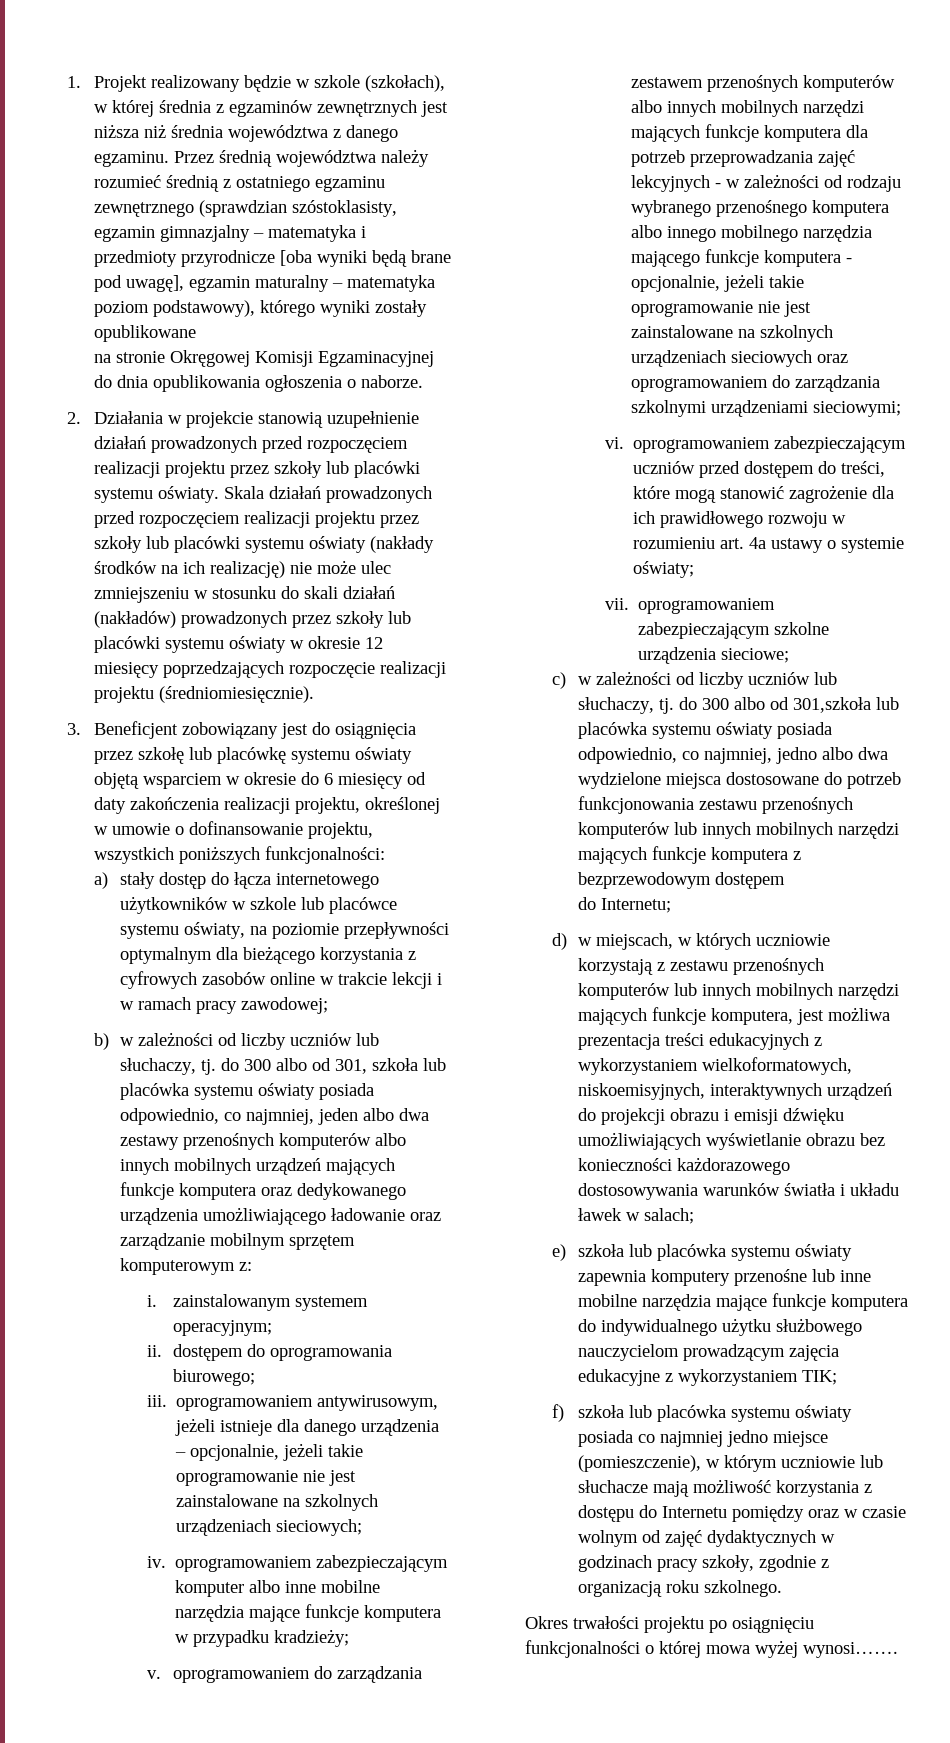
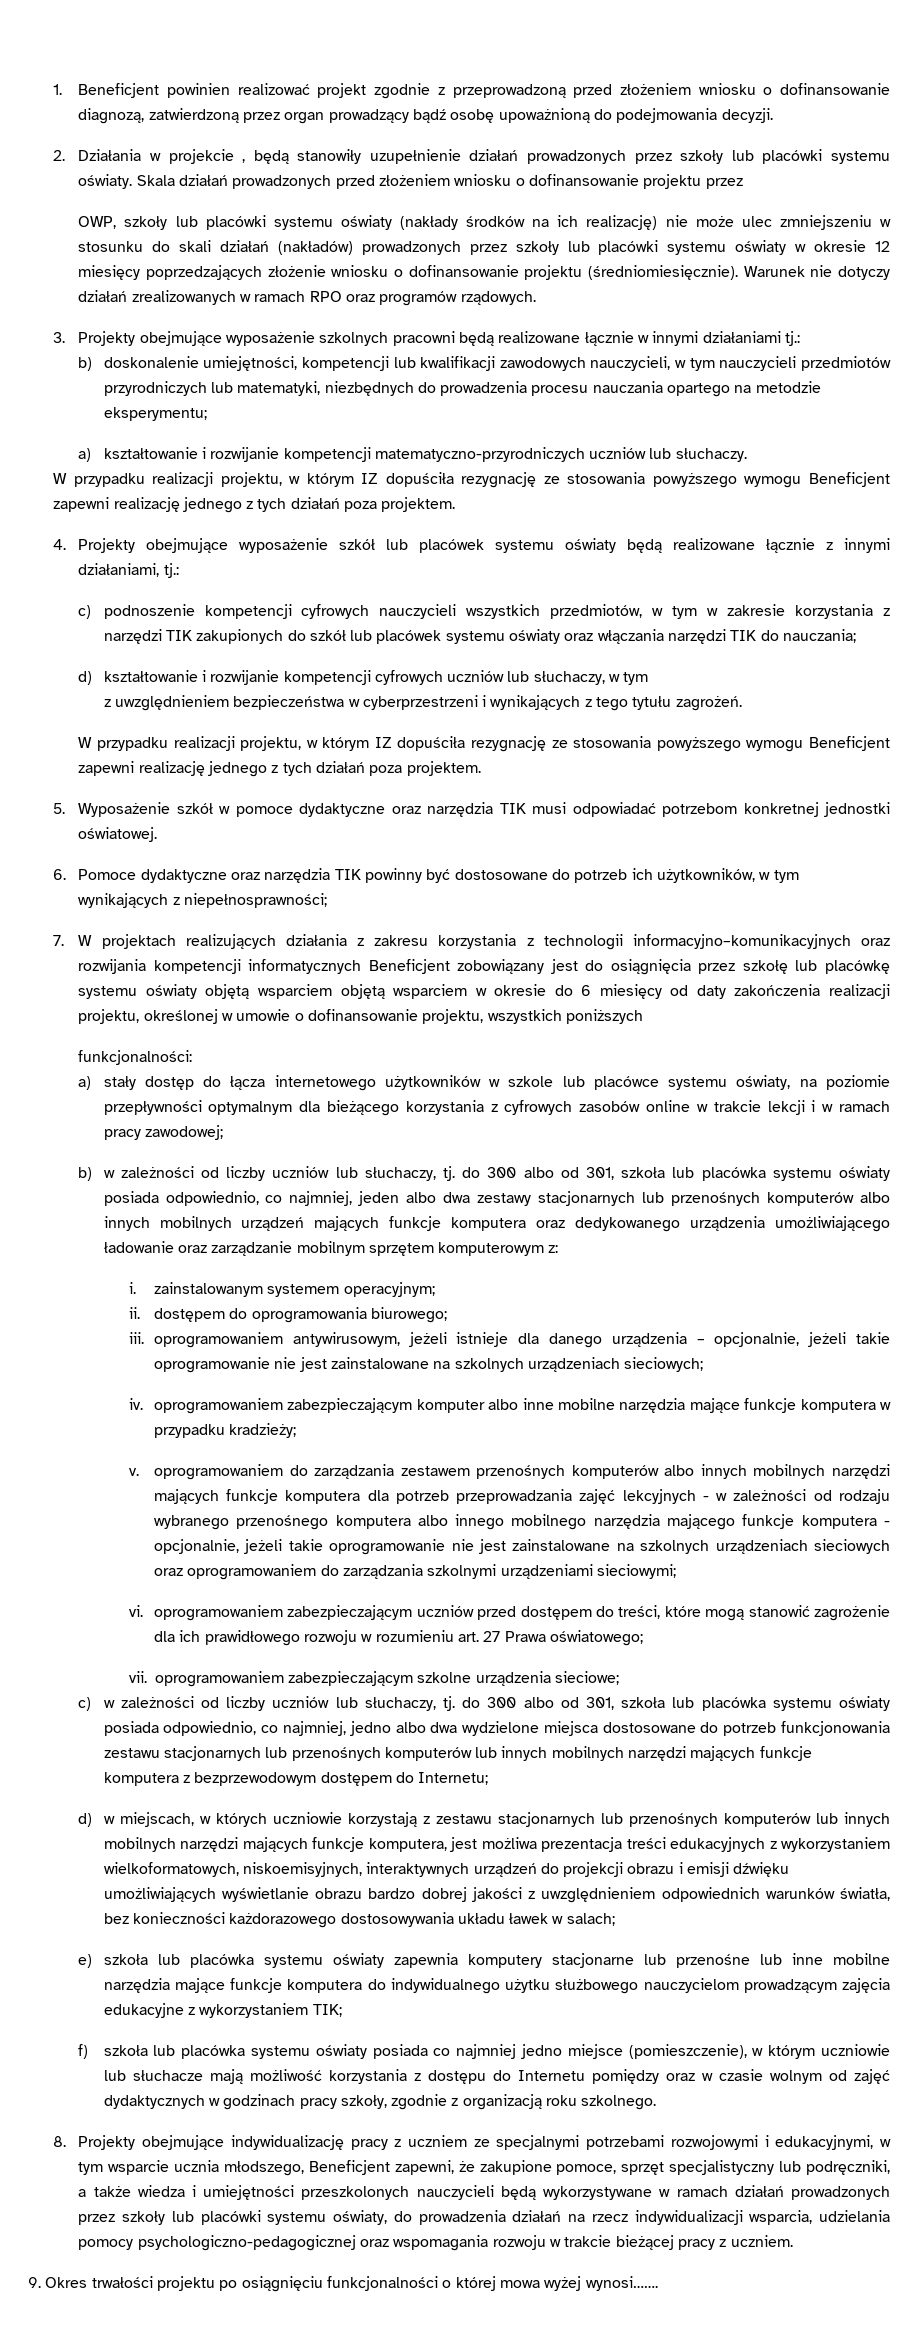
[93,75,445,92] [93,100,448,117] [93,124,398,142] [93,149,429,167] [93,175,385,192] [93,200,397,217] [93,225,366,242] [93,250,451,267] [93,275,435,292] [93,300,427,317] [93,325,196,342] [93,350,434,367] [93,375,423,392] [67,411,419,428] [93,436,408,453] [93,461,225,478] Projekt realizowany będzie w szkole (szkołach), w której średnia z egzaminów zewnętrznych jest niższa niż średnia województwa z danego egzaminu. Przez średnią województwa należy rozumieć średnią z ostatniego egzaminu zewnętrznego (sprawdzian szóstoklasisty, egzamin gimnazjalny – matematyka i przedmioty przyrodnicze [oba wyniki będą brane pod uwagę], egzamin maturalny – matematyka poziom podstawowy), którego wyniki zostały opublikowane // na stronie Okręgowej Komisji Egzaminacyjnej do dnia opublikowania ogłoszenia o naborze. // 2. Działania w projekcie stanowią uzupełnienie działań prowadzonych przed rozpoczęciem realizacji projektu -> [78,83,891,99] [78,108,773,124] [53,149,627,164] Beneficjent powinien realizować projekt zgodnie z przeprowadzoną przed złożeniem wniosku o dofinansowanie diagnozą, zatwierdzoną przez organ prowadzący bądź osobę upoważnioną do podejmowania decyzji. // 2. Działania w projekcie , będą stanowiły uzupełnienie działań prowadzonych
[138,511,419,528] rozpoczęciem realizacji projektu przez -> [378,174,743,189] [78,216,117,229] złożeniem wniosku o dofinansowanie projektu przez // OWP,
[288,661,446,678] [93,686,314,703] [67,723,82,735] rozpoczęcie realizacji projektu (średniomiesięcznie). // 3. -> [267,265,891,280] [78,290,536,306] [53,331,800,346] [78,356,892,371] [103,381,821,397] [103,407,207,421] [78,447,747,462] [53,472,891,488] [53,497,456,513] [53,538,891,553] [78,563,179,578] [78,604,890,619] [103,629,857,644] [78,670,649,685] [103,695,742,711] [78,736,891,752] [78,761,481,777] [53,802,890,817] [78,827,158,842] [53,868,799,883] [78,893,328,908] [53,934,891,950] [78,959,362,974] złożenie wniosku o dofinansowanie projektu (średniomiesięcznie). Warunek nie dotyczy działań zrealizowanych w ramach RPO oraz programów rządowych. // 3. Projekty obejmujące wyposażenie szkolnych pracowni będą realizowane łącznie w innymi działaniami tj.: // b) doskonalenie umiejętności, kompetencji lub kwalifikacji zawodowych nauczycieli, w tym nauczycieli przedmiotów przyrodniczych lub matematyki, niezbędnych do prowadzenia procesu nauczania opartego na metodzie eksperymentu; // a) kształtowanie i rozwijanie kompetencji matematyczno-przyrodniczych uczniów lub słuchaczy. // W przypadku realizacji projektu, w którym IZ dopuściła rezygnację ze stosowania powyższego wymogu Beneficjent zapewni realizację jednego z tych działań poza projektem. // 4. Projekty obejmujące wyposażenie szkół lub placówek systemu oświaty będą realizowane łącznie z innymi działaniami, tj.: // c) podnoszenie kompetencji cyfrowych nauczycieli wszystkich przedmiotów, w tym w zakresie korzystania z narzędzi TIK zakupionych do szkół lub placówek systemu oświaty oraz włączania narzędzi TIK do nauczania; // d) kształtowanie i rozwijanie kompetencji cyfrowych uczniów lub słuchaczy, w tym // z uwzględnieniem bezpieczeństwa w cyberprzestrzeni i wynikających z tego tytułu zagrożeń. // W przypadku realizacji projektu, w którym IZ dopuściła rezygnację ze stosowania powyższego wymogu Beneficjent zapewni realizację jednego z tych działań poza projektem. // 5. Wyposażenie szkół w pomoce dydaktyczne oraz narzędzia TIK musi odpowiadać potrzebom konkretnej jednostki oświatowej. // 6. Pomoce dydaktyczne oraz narzędzia TIK powinny być dostosowane do potrzeb ich użytkowników, w tym wynikających z niepełnosprawności; // 7. W projektach realizujących działania z zakresu korzystania z technologii informacyjno–komunikacyjnych oraz rozwijania kompetencji informatycznych
(222, 781) none -> [340,984,468,999] objętą wsparciem
(260, 855) none -> (643, 1016) //
(180, 1142) none -> [538,1191,665,1206] stacjonarnych lub
[748,537,904,553] [632,561,694,578] 4a ustawy o systemie oświaty; -> [483,1630,643,1646] 27 Prawa oświatowego;
[793,697,872,713] 301,szkoła -> [585,1697,666,1710] 301, szkoła
(758, 804) none -> [163,1746,288,1761] stacjonarnych lub
(786, 880) // -> (392, 1779) none
(729, 965) none -> [497,1812,623,1827] stacjonarnych lub
(856, 1139) none -> [368,1887,890,1903] bardzo dobrej jakości z uwzględnieniem odpowiednich warunków światła,
[703,1183,846,1196] warunków światła i -> (454, 1919) none
(731, 1277) none -> [551,1953,666,1968] stacjonarne lub
(783, 1588) none -> [53,2135,891,2150] [78,2160,890,2176] [78,2185,891,2200] [78,2210,890,2225] [78,2235,793,2251] [28,2277,41,2288] 8. Projekty obejmujące indywidualizację pracy z uczniem ze specjalnymi potrzebami rozwojowymi i edukacyjnymi, w tym wsparcie ucznia młodszego, Beneficjent zapewni, że zakupione pomoce, sprzęt specjalistyczny lub podręczniki, a także wiedza i umiejętności przeszkolonych nauczycieli będą wykorzystywane w ramach działań prowadzonych przez szkoły lub placówki systemu oświaty, do prowadzenia działań na rzecz indywidualizacji wsparcia, udzielania pomocy psychologiczno-pedagogicznej oraz wspomagania rozwoju w trakcie bieżącej pracy z uczniem. // 9.

